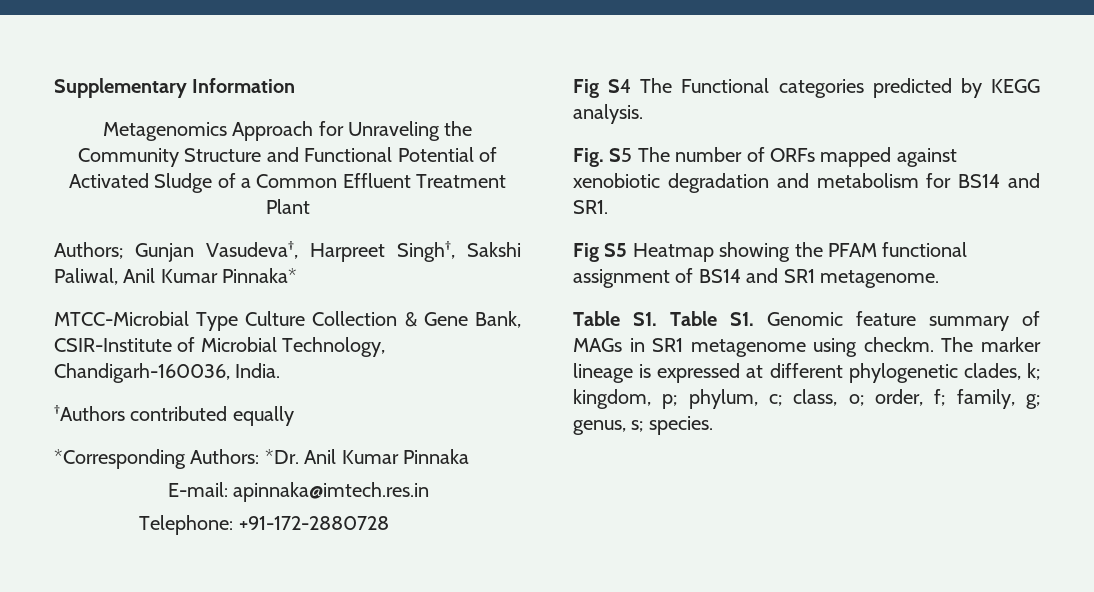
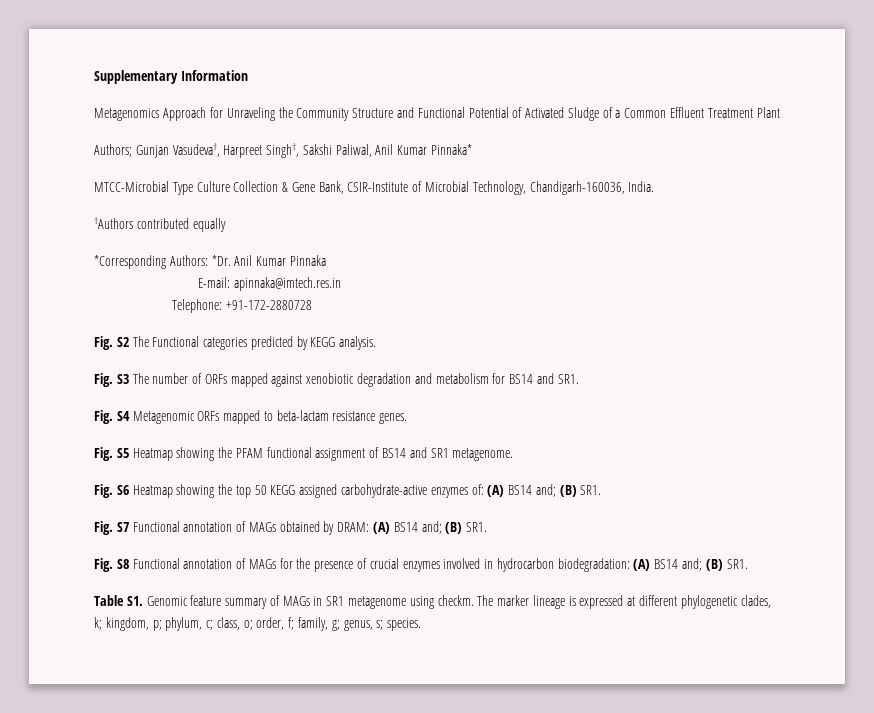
[573,79,632,98] Fig S4 -> [94,336,129,350] Fig. S2
[609,148,633,162] S5 -> [116,374,129,384] S3
[573,243,599,262] Fig -> [94,410,408,424] [94,447,113,461] Fig. S4 Metagenomic ORFs mapped to beta-lactam resistance genes. // Fig.
[573,311,657,326] Table S1. -> [94,484,602,498] [94,521,488,535] [94,558,748,572] Fig. S6 Heatmap showing the top 50 KEGG assigned carbohydrate-active enzymes of: (A) BS14 and; (B) SR1. // Fig. S7 Functional annotation of MAGs obtained by DRAM: (A) BS14 and; (B) SR1. // Fig. S8 Functional annotation of MAGs for the presence of crucial enzymes involved in hydrocarbon biodegradation: (A) BS14 and; (B) SR1. //

